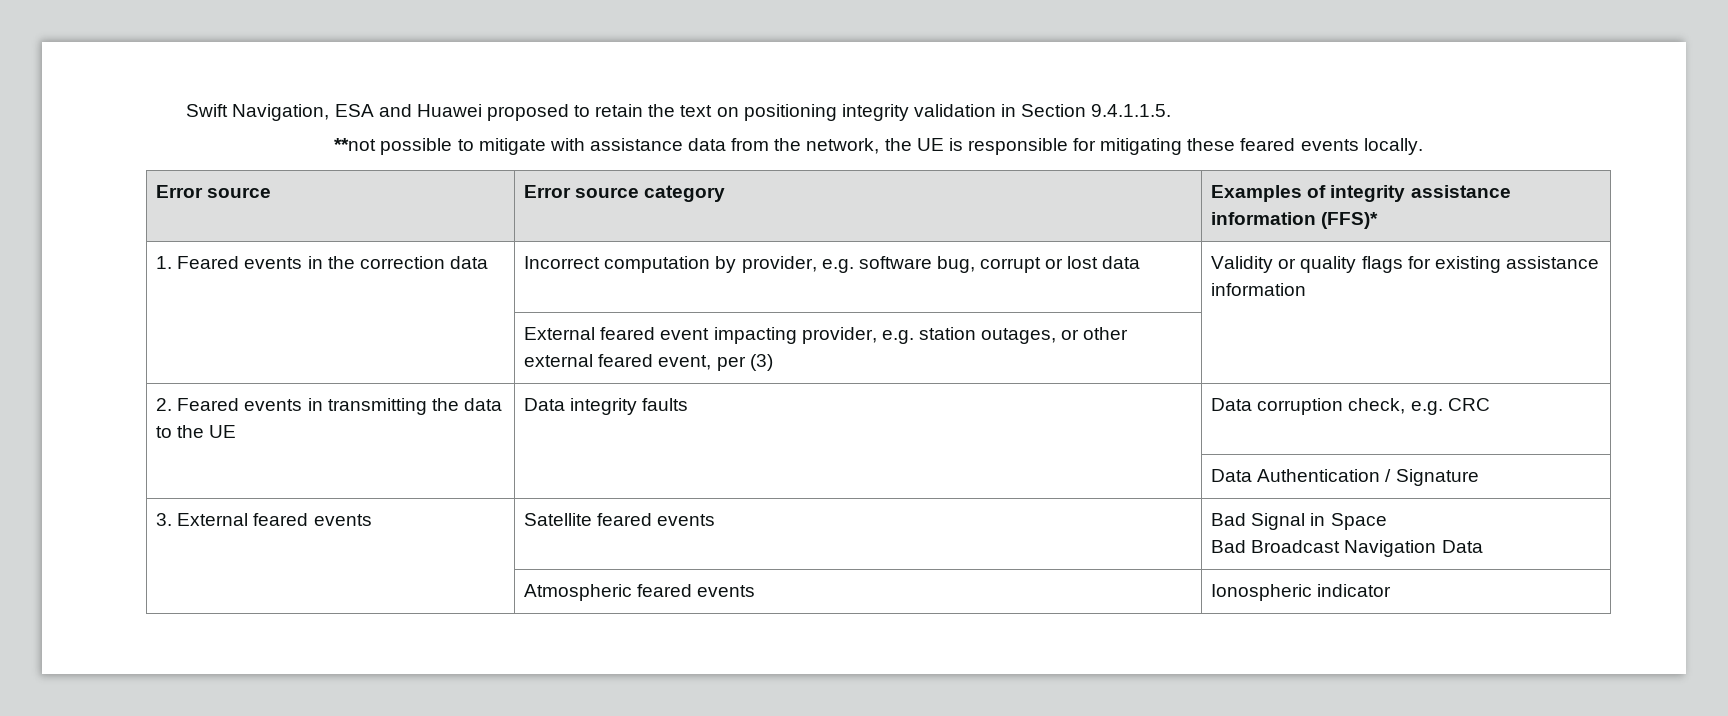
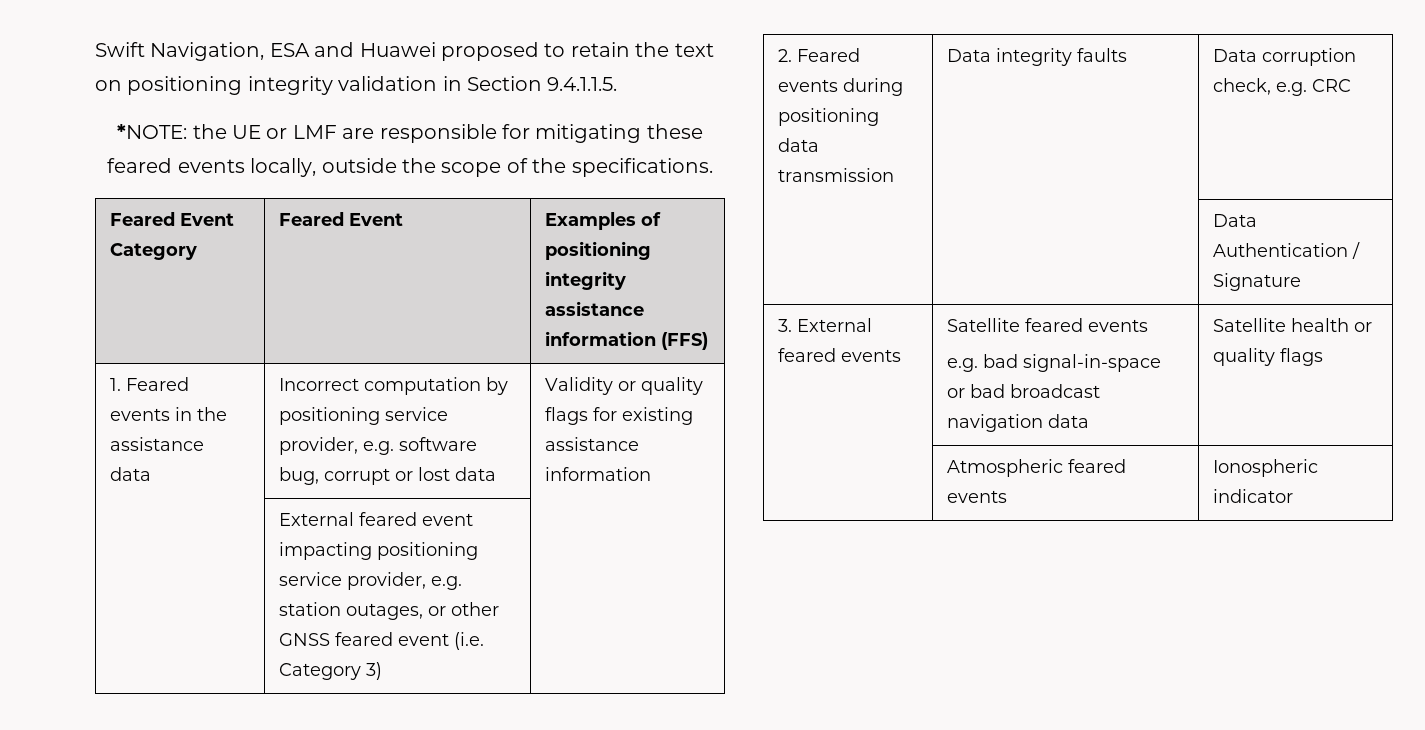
[334,138,963,155] **not possible to mitigate with assistance data from the network, the UE is -> [117,124,375,139] *NOTE: the UE or LMF are
[1363,138,1423,155] [156,185,272,198] [524,185,726,202] locally. // Error source | Error source category -> [250,158,713,177] [110,212,235,226] [110,243,198,260] [279,212,404,226] locally, outside the scope of the specifications. // Feared Event Category | Feared Event
(1327, 191) none -> [545,241,652,260] positioning
[1321,212,1379,229] (FFS)* -> [661,332,709,350] (FFS)
[359,256,445,269] correction -> [110,437,205,451] assistance
(737, 264) none -> [279,407,449,425] positioning service
(797, 335) none -> [377,542,479,560] [279,572,343,586] positioning service
[524,354,773,371] [156,398,502,415] [156,425,237,438] external feared event, per (3) | // 2. Feared events in transmitting the data to the UE -> [279,632,485,650] [279,662,383,680] [778,48,861,62] [778,78,904,96] [778,108,880,126] [778,138,820,152] [778,168,895,182] GNSS feared event (i.e. Category 3) | // 2. Feared events during positioning data transmission
[1211,513,1387,530] [1211,540,1483,557] | Bad Signal in Space // Bad Broadcast Navigation Data -> [947,354,1162,372] [947,384,1101,398] [947,414,1090,432] [1213,318,1373,332] [1213,348,1324,366] // e.g. bad signal-in-space or bad broadcast navigation data | Satellite health or quality flags

